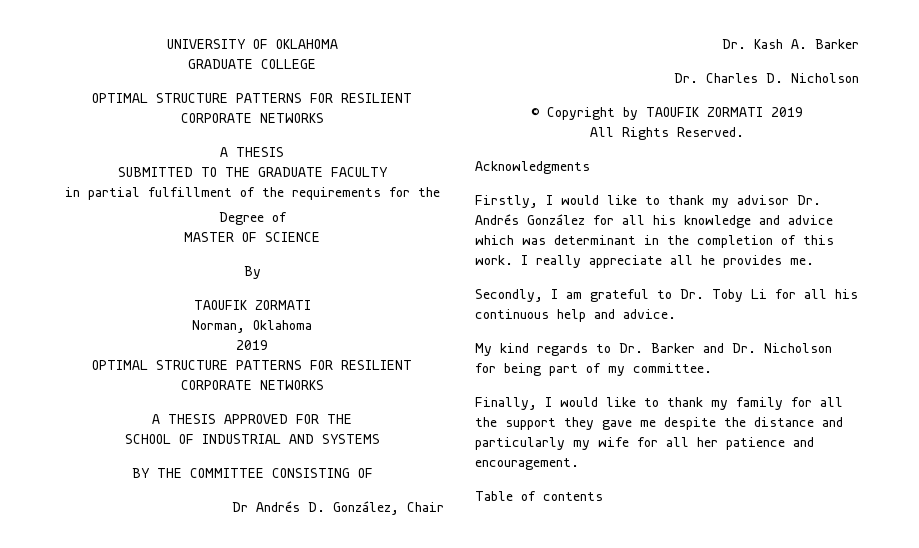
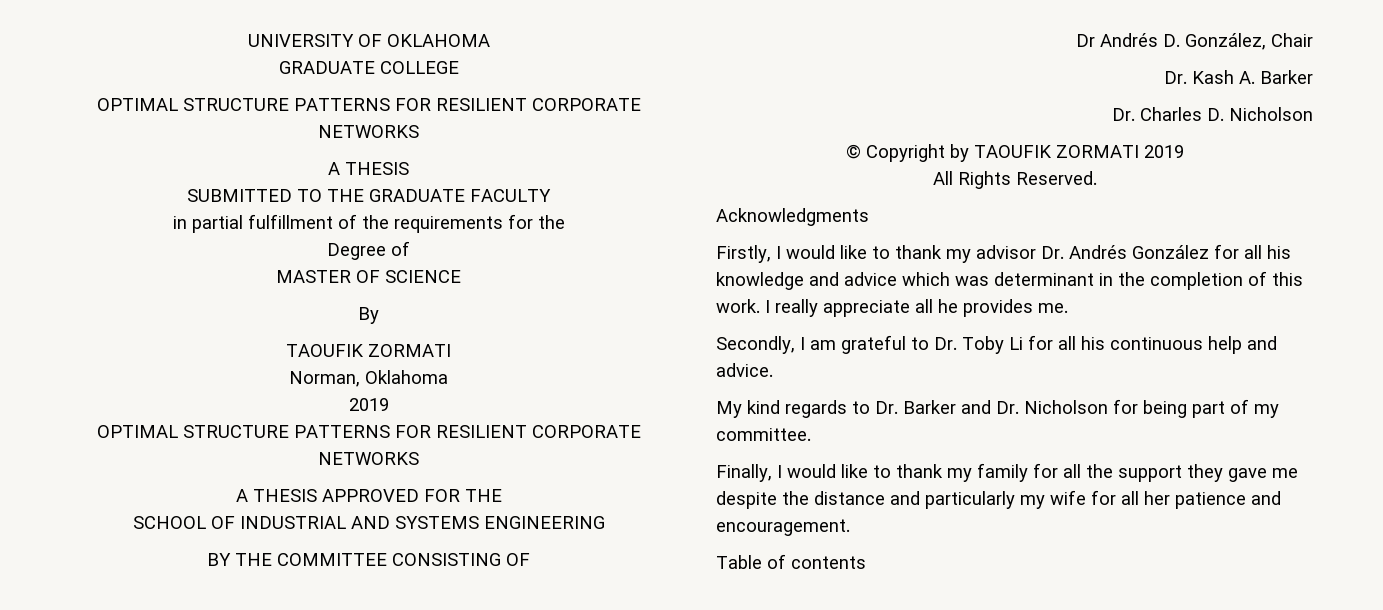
(380, 439) none -> [483,516,605,529] ENGINEERING

